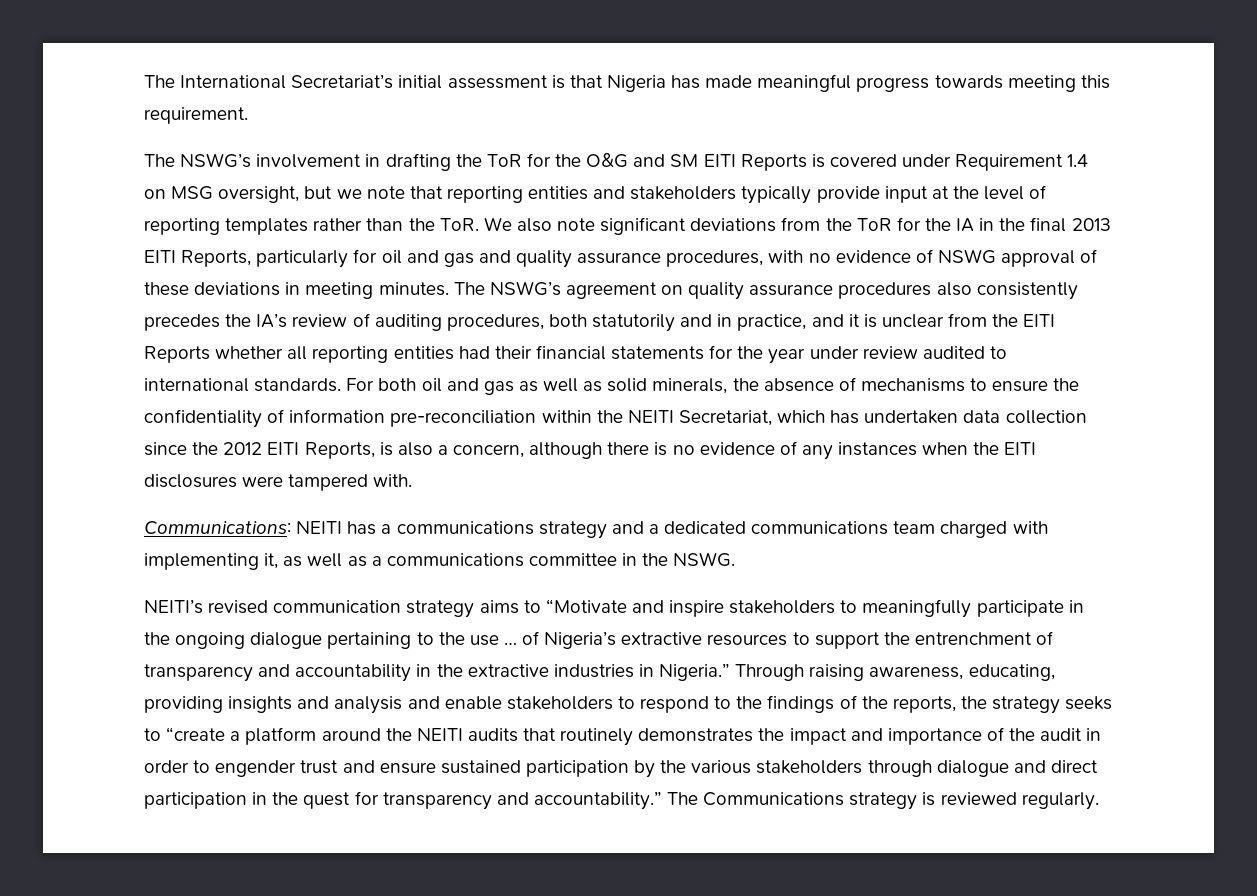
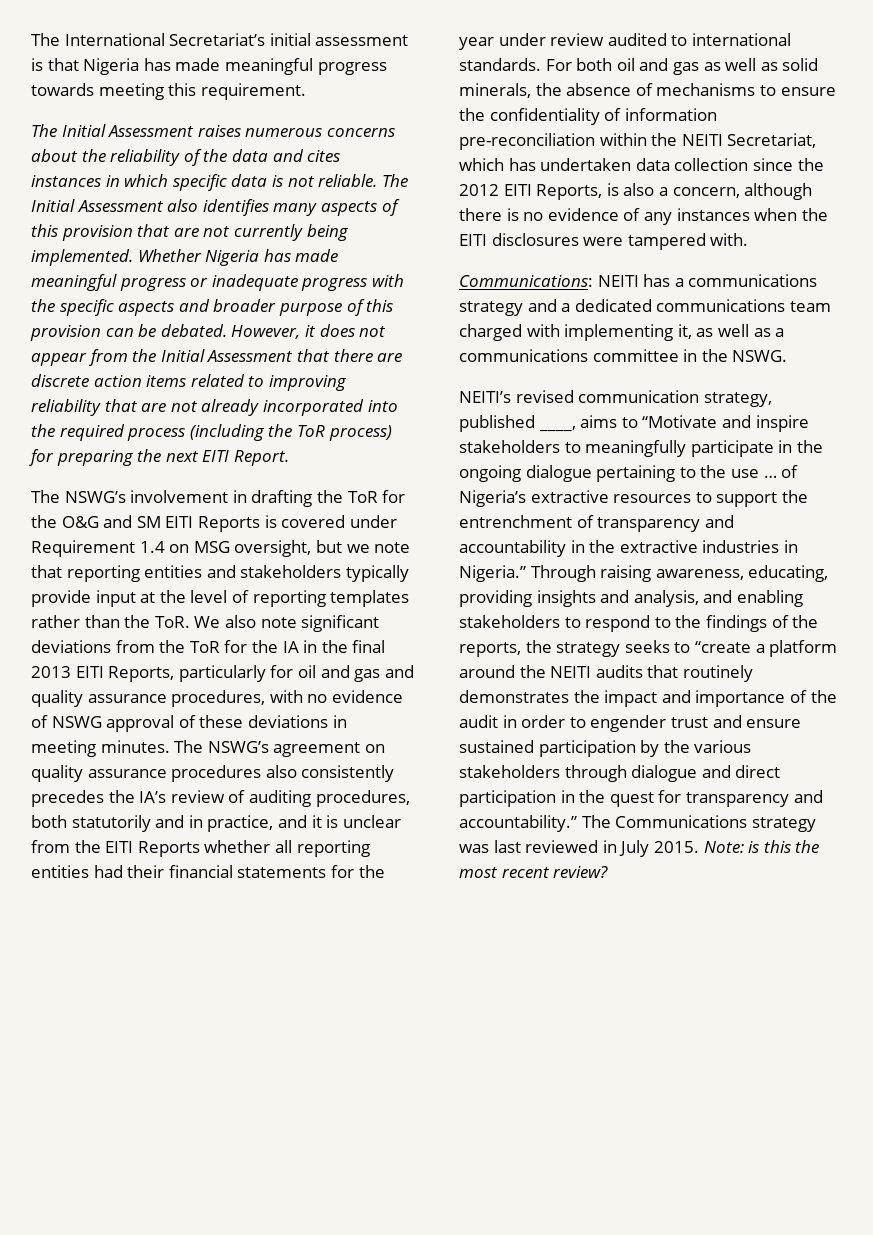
(248, 115) none -> [31,124,395,137] [31,149,341,166] [31,174,408,191] [31,199,400,216] [31,224,349,241] [31,249,339,266] [31,274,404,291] [31,299,394,316] [30,324,387,341] [31,349,403,366] [31,374,347,391] [31,399,398,416] [31,424,392,441] [29,449,289,466] // The Initial Assessment raises numerous concerns about the reliability of the data and cites instances in which specific data is not reliable. The Initial Assessment also identifies many aspects of this provision that are not currently being implemented. Whether Nigeria has made meaningful progress or inadequate progress with the specific aspects and broader purpose of this provision can be debated. However, it does not appear from the Initial Assessment that there are discrete action items related to improving reliability that are not already incorporated into the required process (including the ToR process) for preparing the next EITI Report.
[406,600,475,618] strategy -> [703,392,772,407] [459,415,576,432] strategy, published ____,
[334,696,502,714] analysis and enable -> [633,590,803,607] analysis, and enabling
[922,792,1099,810] is reviewed regularly. -> [459,840,820,857] [459,866,609,878] was last reviewed in July 2015. Note: is this the most recent review?

